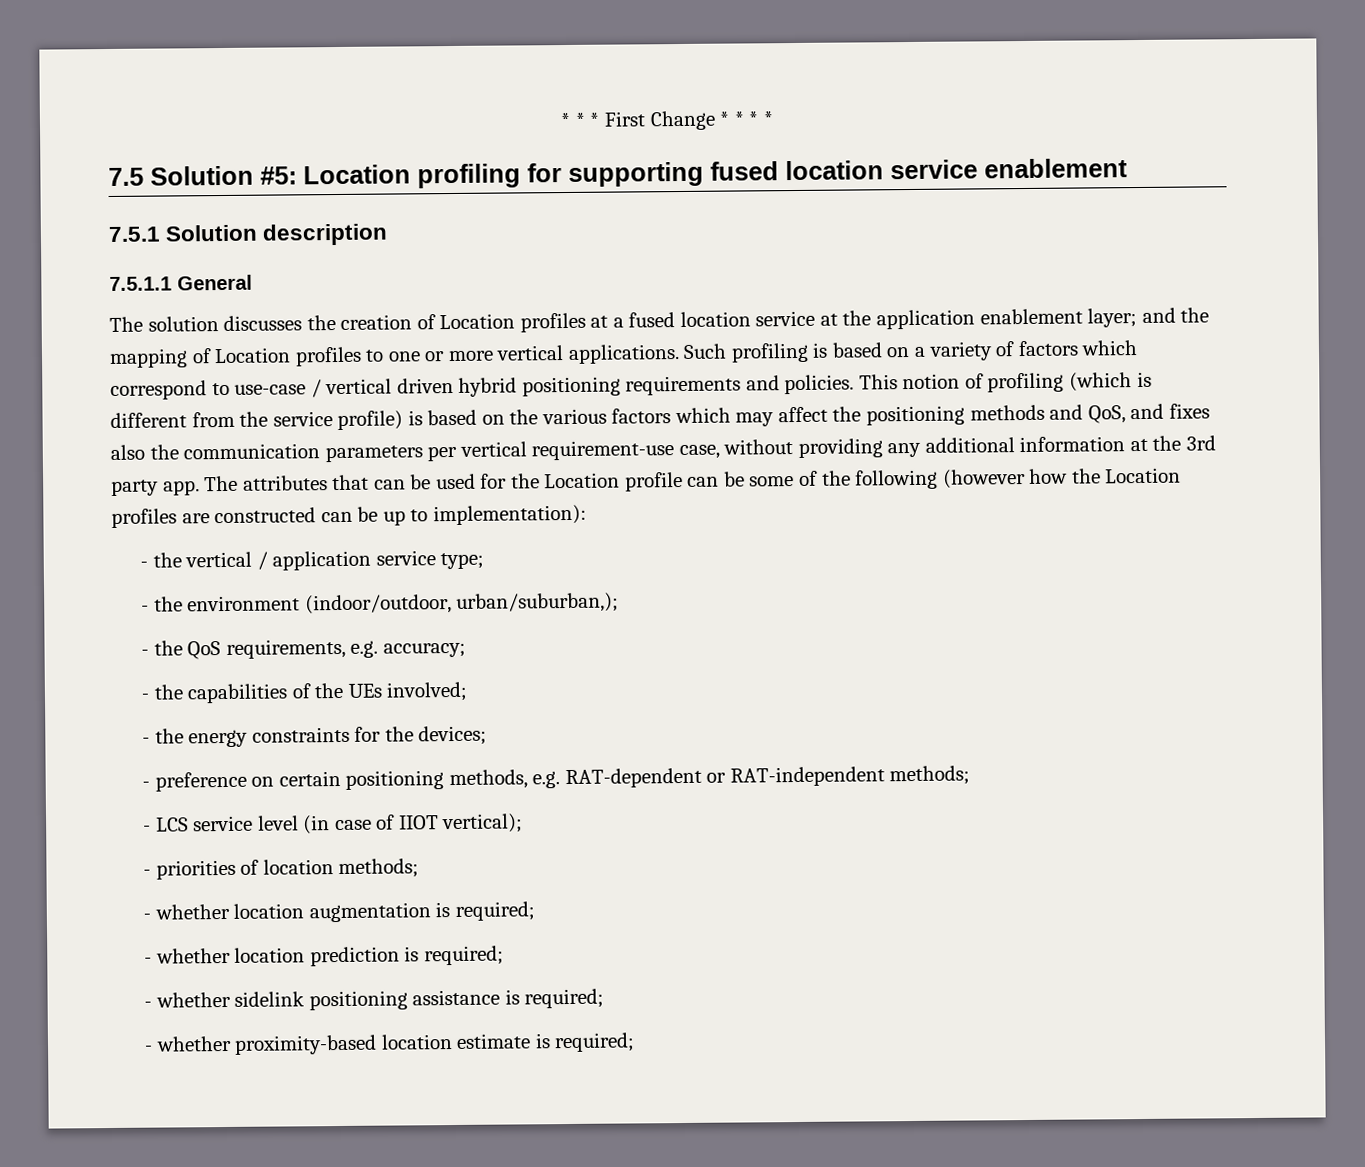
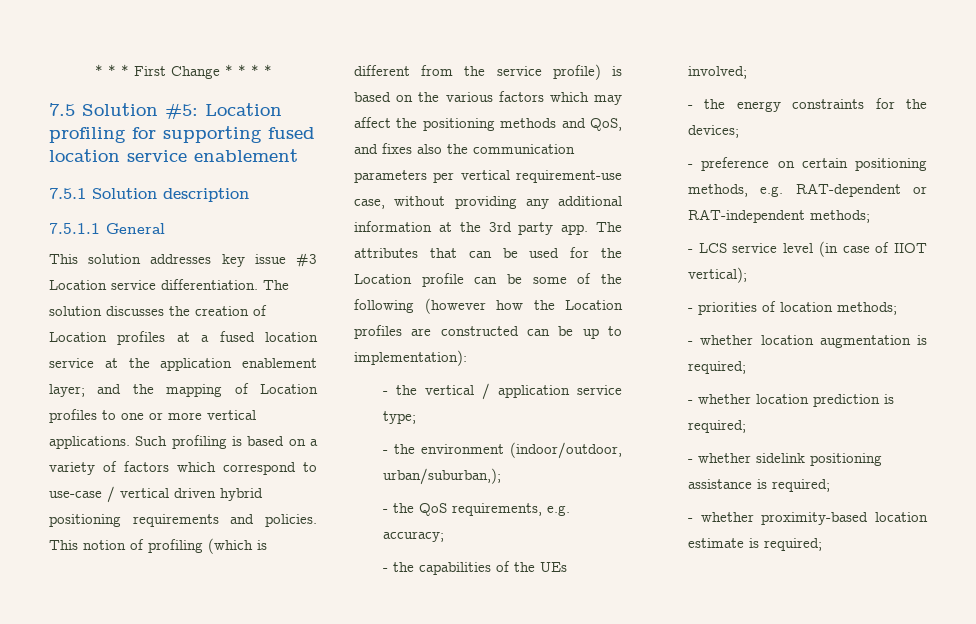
(253, 282) none -> [49,253,317,267] [49,279,258,290] This solution addresses key issue #3 Location service differentiation.

